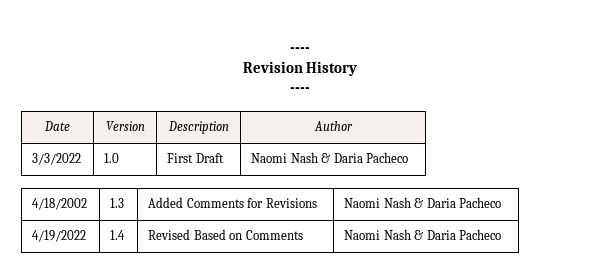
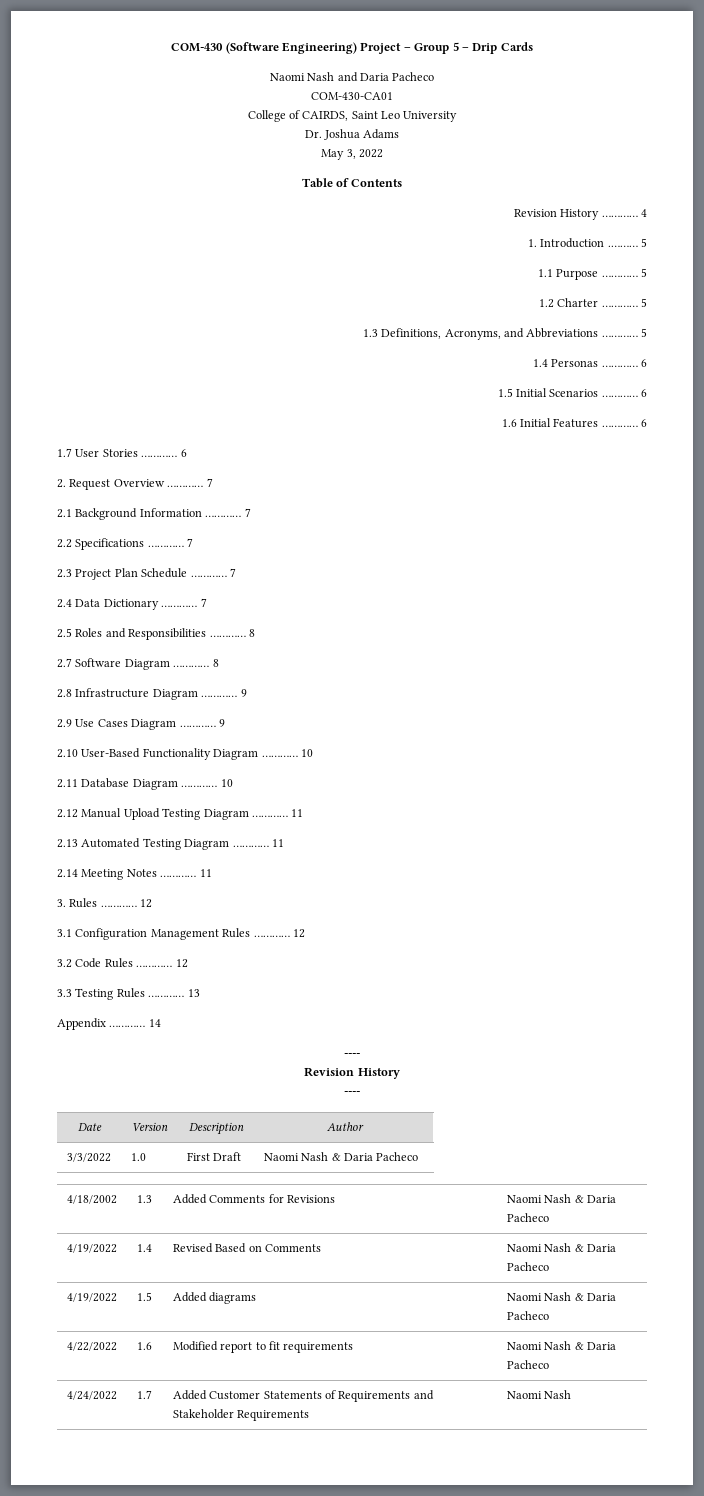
(290, 50) none -> [171,42,533,54] [269,72,435,82] [311,92,393,100] [247,110,458,122] [304,129,400,140] [321,149,383,160] [301,178,403,188] [513,209,647,220] [527,238,647,248] [537,268,647,280] [538,298,647,308] [362,328,647,340] [532,359,647,367] [497,388,647,397] [501,418,647,428] [57,448,187,457] [57,478,213,490] [57,508,251,520] [57,538,194,550] [57,568,236,580] [57,598,207,610] [57,628,255,640] [57,658,219,670] [57,688,247,700] [57,719,225,730] [57,748,313,760] [57,778,233,790] [57,808,304,820] [57,838,284,850] [57,869,212,880] [57,898,153,908] [57,928,305,940] [57,958,188,968] [57,988,200,1000] [57,1018,161,1030] COM-430 (Software Engineering) Project – Group 5 – Drip Cards // Naomi Nash and Daria Pacheco // COM-430-CA01 // College of CAIRDS, Saint Leo University // Dr. Joshua Adams // May 3, 2022 // Table of Contents // Revision History ………… 4 // 1. Introduction .……… 5 // 1.1 Purpose ………… 5 // 1.2 Charter ………… 5 // 1.3 Definitions, Acronyms, and Abbreviations ………… 5 // 1.4 Personas ………… 6 // 1.5 Initial Scenarios ………… 6 // 1.6 Initial Features ………… 6 // 1.7 User Stories ………… 6 // 2. Request Overview ………… 7 // 2.1 Background Information ………… 7 // 2.2 Specifications ………… 7 // 2.3 Project Plan Schedule ………… 7 // 2.4 Data Dictionary ………… 7 // 2.5 Roles and Responsibilities ………… 8 // 2.7 Software Diagram ………… 8 // 2.8 Infrastructure Diagram ………… 9 // 2.9 Use Cases Diagram ………… 9 // 2.10 User-Based Functionality Diagram ………… 10 // 2.11 Database Diagram ………… 10 // 2.12 Manual Upload Testing Diagram ………… 11 // 2.13 Automated Testing Diagram ………… 11 // 2.14 Meeting Notes ………… 11 // 3. Rules ………… 12 // 3.1 Configuration Management Rules ………… 12 // 3.2 Code Rules ………… 12 // 3.3 Testing Rules ………… 13 // Appendix ………… 14 //
(502, 234) none -> [66,1293,117,1302] [136,1292,152,1301] [172,1292,257,1304] [506,1292,617,1301] [506,1311,549,1320] [66,1342,117,1351] [136,1342,152,1350] [172,1341,354,1353] [506,1341,617,1350] [506,1360,549,1369] [66,1391,117,1400] [136,1390,152,1399] [172,1390,434,1402] [172,1409,310,1421] [506,1390,572,1399] // 4/19/2022 | 1.5 | Added diagrams | Naomi Nash & Daria Pacheco // 4/22/2022 | 1.6 | Modified report to fit requirements | Naomi Nash & Daria Pacheco // 4/24/2022 | 1.7 | Added Customer Statements of Requirements and Stakeholder Requirements | Naomi Nash

